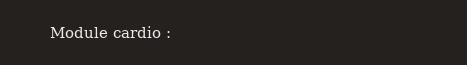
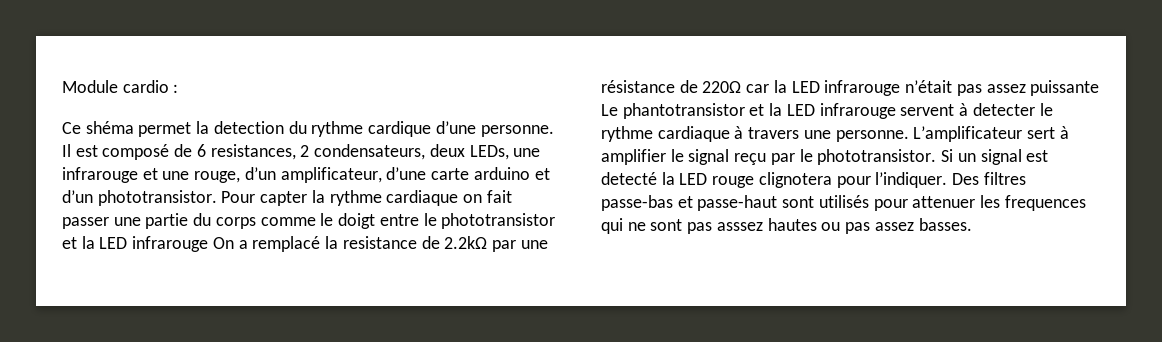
(171, 34) none -> [62,121,554,137] [62,144,541,160] [62,167,550,183] [62,190,512,206] [62,213,556,229] [62,236,548,252] [601,80,1100,96] [601,103,1053,119] [601,126,1069,142] [601,149,1049,165] [601,172,1026,188] [601,195,1086,211] [601,218,972,234] // Ce shéma permet la detection du rythme cardique d’une personne. Il est composé de 6 resistances, 2 condensateurs, deux LEDs, une infrarouge et une rouge, d’un amplificateur, d’une carte arduino et d’un phototransistor. Pour capter la rythme cardiaque on fait passer une partie du corps comme le doigt entre le phototransistor et la LED infrarouge On a remplacé la resistance de 2.2kΩ par une résistance de 220Ω car la LED infrarouge n’était pas assez puissante Le phantotransistor et la LED infrarouge servent à detecter le rythme cardiaque à travers une personne. L’amplificateur sert à amplifier le signal reçu par le phototransistor. Si un signal est detecté la LED rouge clignotera pour l’indiquer. Des filtres passe-bas et passe-haut sont utilisés pour attenuer les frequences qui ne sont pas asssez hautes ou pas assez basses.

